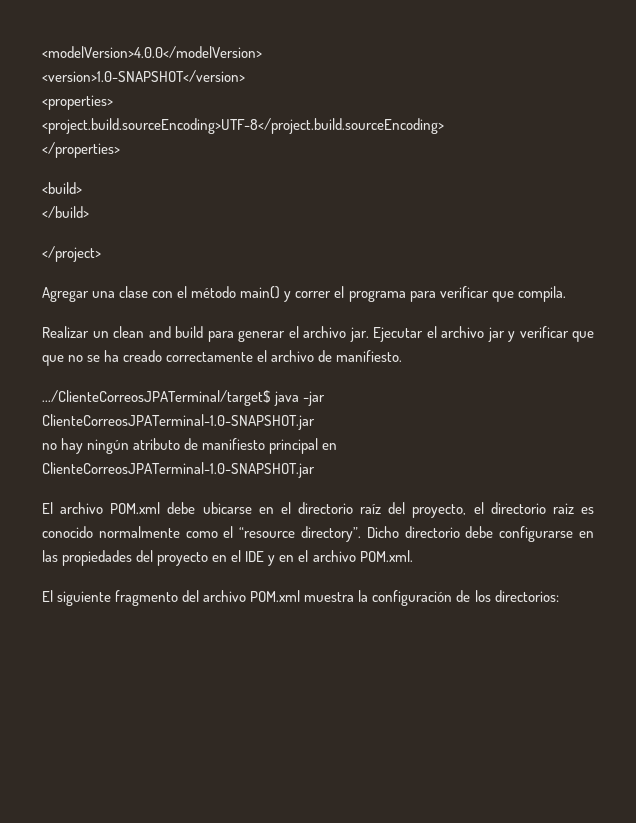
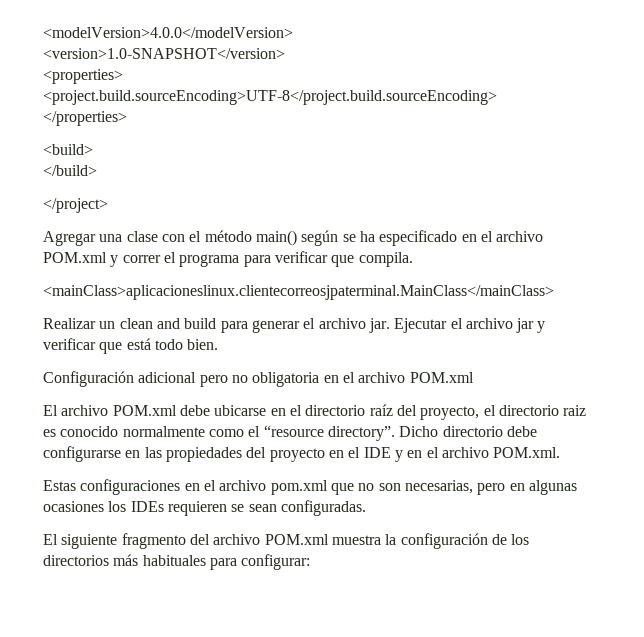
(281, 292) none -> [301,230,544,246] [43,252,107,263] según se ha especificado en el archivo POM.xml
(566, 294) none -> [43,285,554,300] // <mainClass>aplicacioneslinux.clientecorreosjpaterminal.MainClass</mainClass>
[42,350,403,366] [42,390,326,406] [42,414,315,430] [42,438,338,454] [42,462,315,478] que no se ha creado correctamente el archivo de manifiesto. // .../ClienteCorreosJPATerminal/target$ java -jar ClienteCorreosJPATerminal-1.0-SNAPSHOT.jar // no hay ningún atributo de manifiesto principal en ClienteCorreosJPATerminal-1.0-SNAPSHOT.jar -> [126,338,219,350] [43,371,474,387] está todo bien. // Configuración adicional pero no obligatoria en el archivo POM.xml
(413, 556) none -> [43,479,577,495] [43,500,366,516] // Estas configuraciones en el archivo pom.xml que no son necesarias, pero en algunas ocasiones los IDEs requieren se sean configuradas.
[494,590,559,602] directorios: -> [43,554,311,570] directorios más habituales para configurar:

